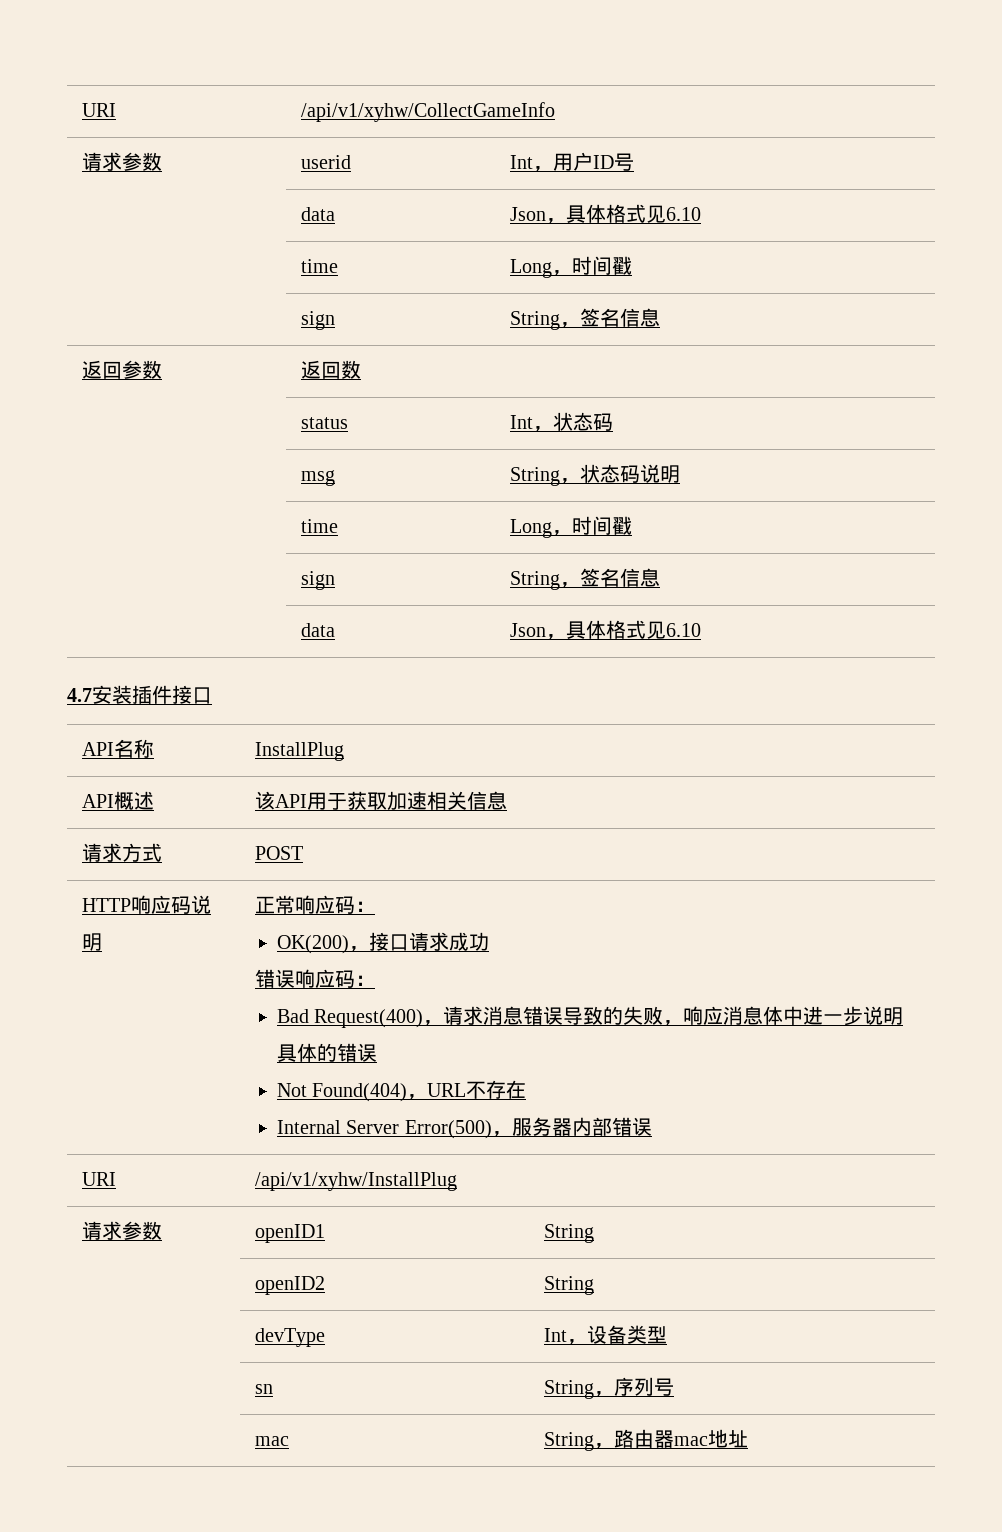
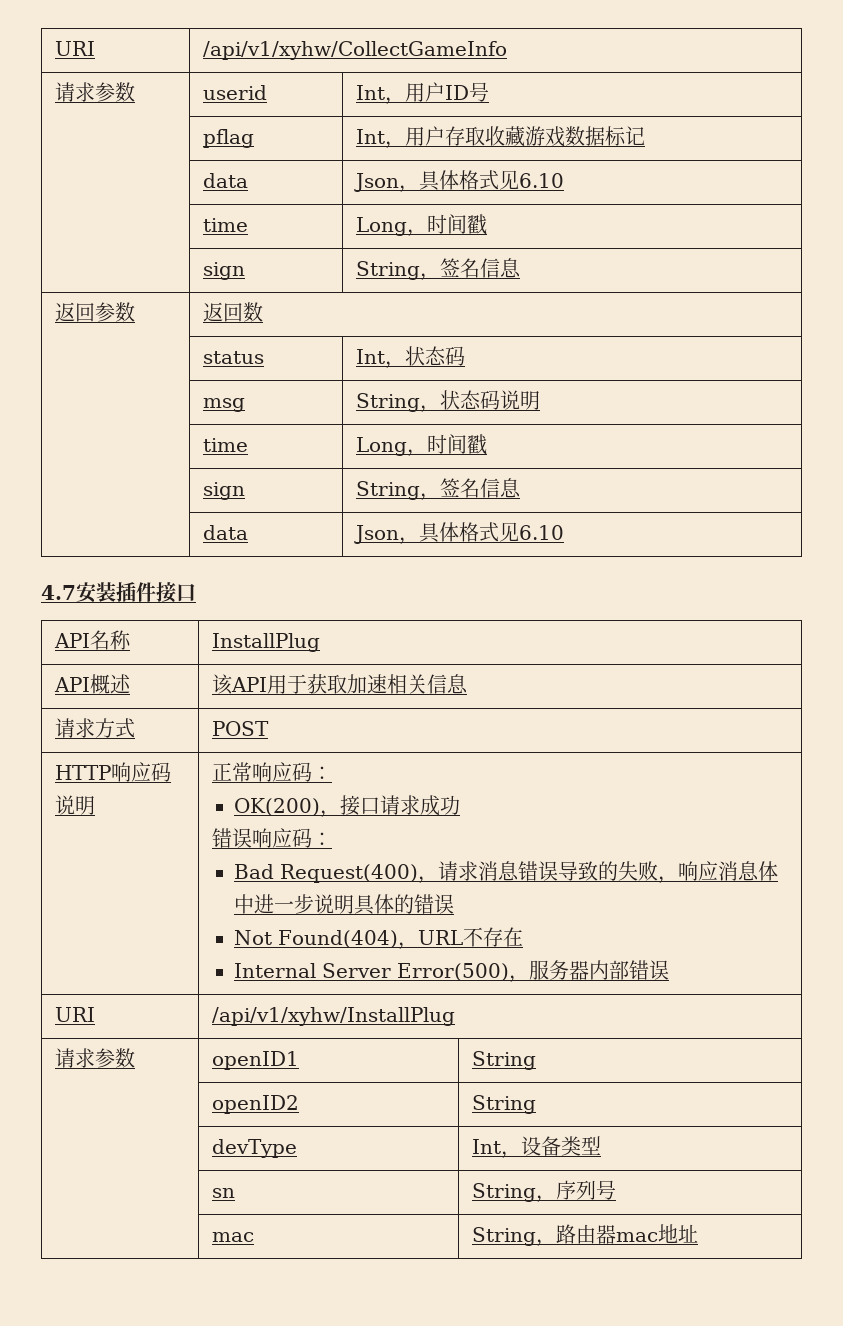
(634, 162) none -> [203,129,255,148] [356,126,646,149] // | pflag | Int，用户存取收藏游戏数据标记

